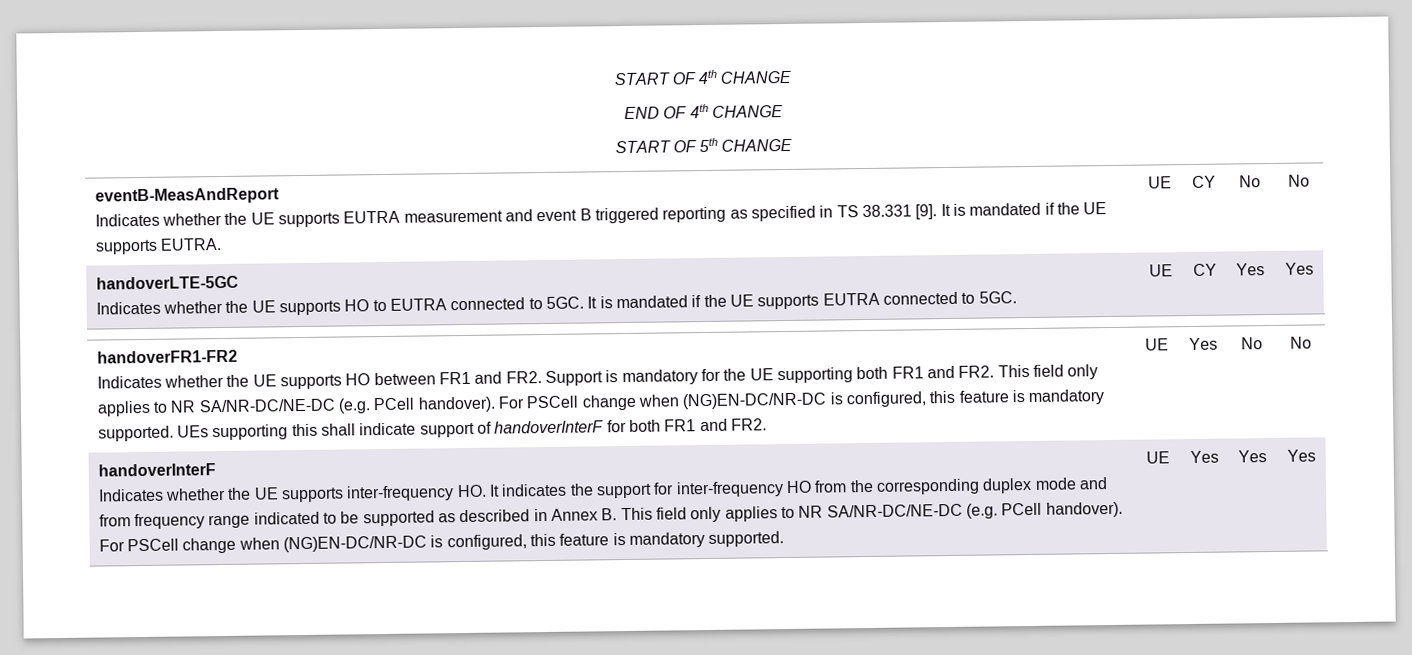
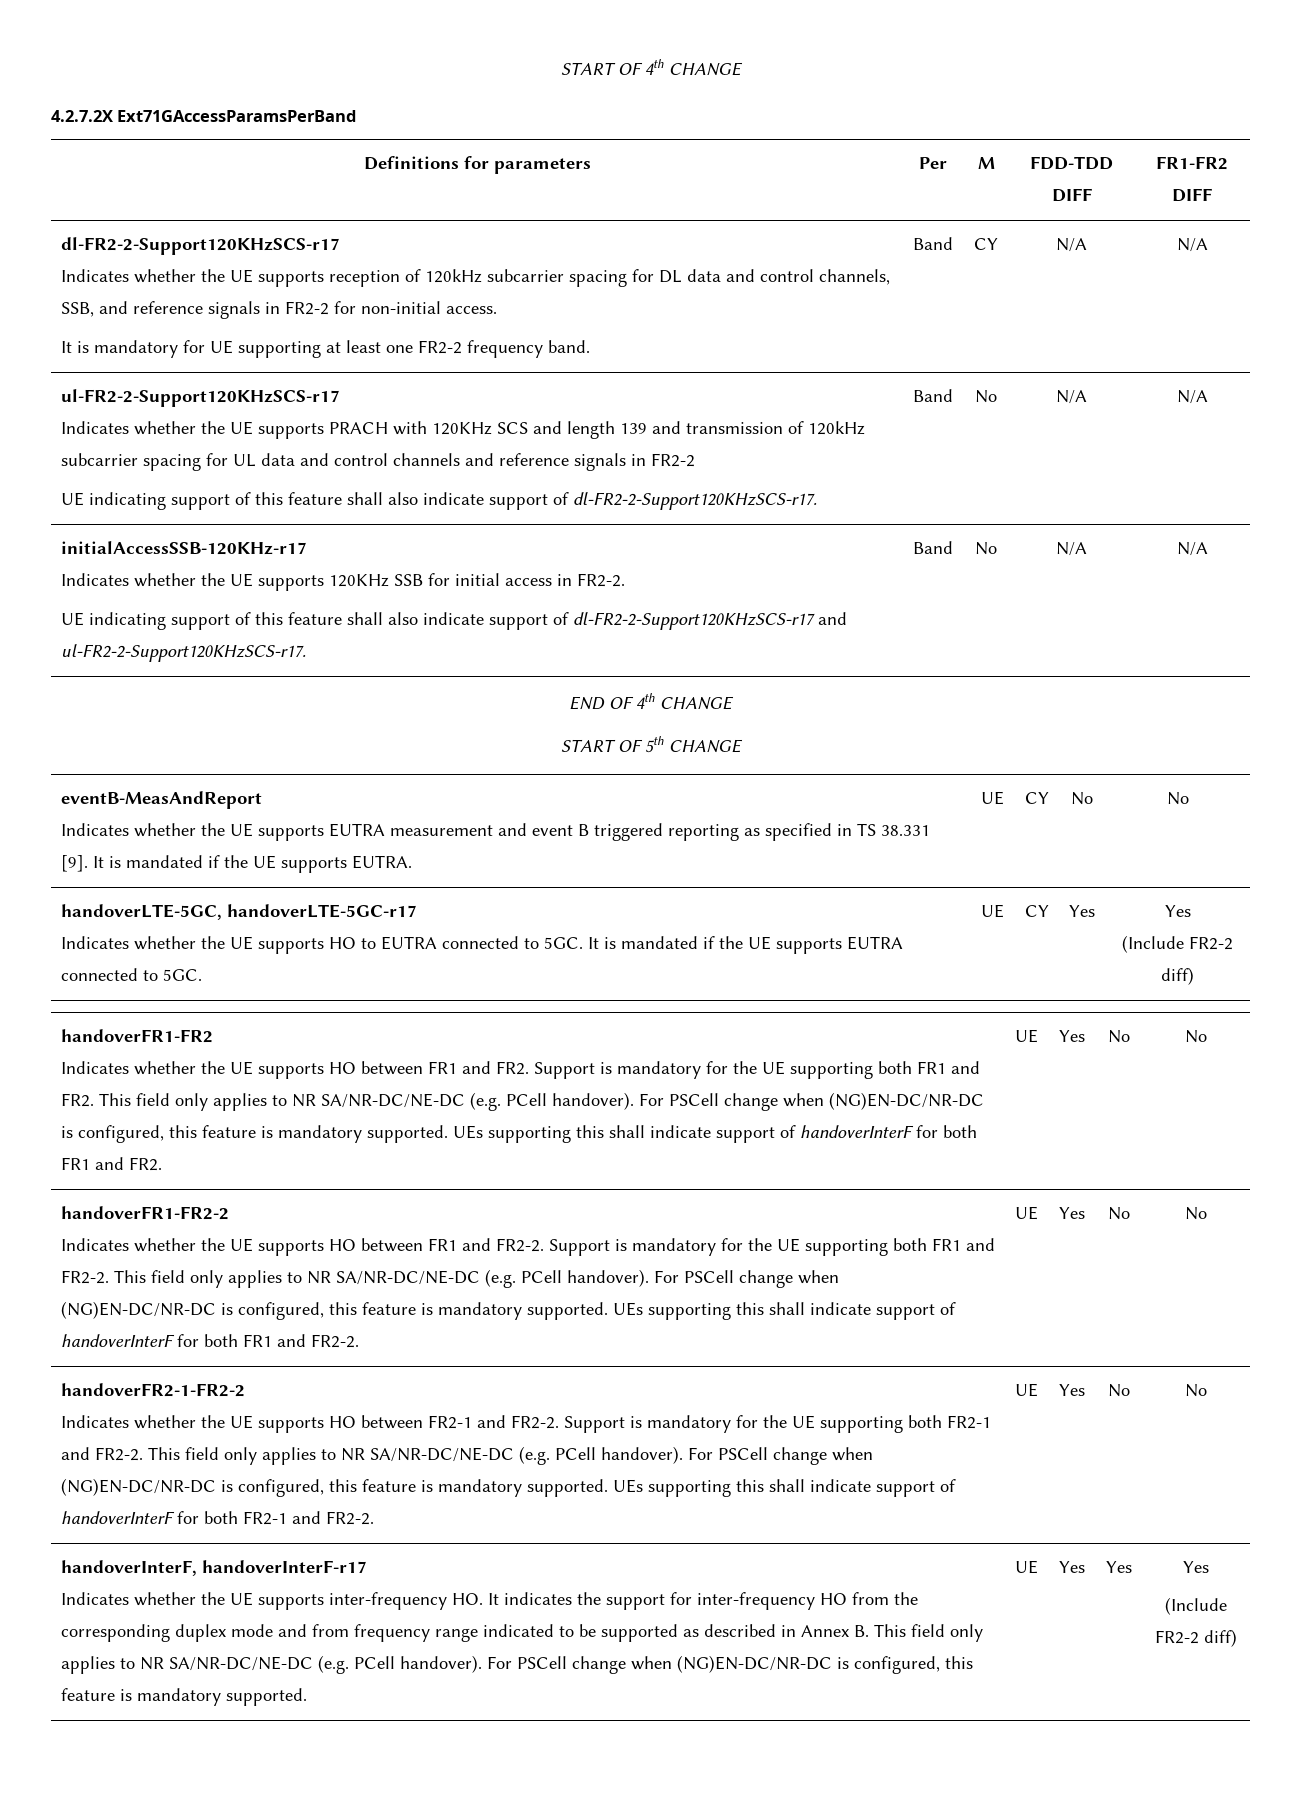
(792, 77) none -> [51,110,357,122] [363,156,591,174] [919,157,947,169] [977,157,995,169] [1030,156,1113,170] [1051,188,1092,202] [1156,156,1228,170] [1172,188,1212,202] [60,237,340,255] [60,269,890,287] [60,301,497,319] [60,340,590,358] [913,237,953,250] [974,238,998,250] [1056,238,1087,252] [1176,238,1208,252] [60,389,340,407] [60,421,865,439] [60,453,695,471] [60,492,817,510] [913,389,953,402] [975,390,997,403] [1056,390,1087,404] [1176,390,1208,404] [60,541,307,555] [60,573,625,591] [60,612,847,630] [60,644,306,662] [913,541,953,554] [975,542,997,555] [1056,542,1087,556] [1176,542,1208,556] // 4.2.7.2X Ext71GAccessParamsPerBand // Definitions for parameters | Per | M | FDD-TDD DIFF | FR1-FR2 DIFF // dl-FR2-2-Support120KHzSCS-r17 // Indicates whether the UE supports reception of 120kHz subcarrier spacing for DL data and control channels, SSB, and reference signals in FR2-2 for non-initial access. // It is mandatory for UE supporting at least one FR2-2 frequency band. | Band | CY | N/A | N/A // ul-FR2-2-Support120KHzSCS-r17 // Indicates whether the UE supports PRACH with 120KHz SCS and length 139 and transmission of 120kHz subcarrier spacing for UL data and control channels and reference signals in FR2-2 // UE indicating support of this feature shall also indicate support of dl-FR2-2-Support120KHzSCS-r17. | Band | No | N/A | N/A // initialAccessSSB-120KHz-r17 // Indicates whether the UE supports 120KHz SSB for initial access in FR2-2. // UE indicating support of this feature shall also indicate support of dl-FR2-2-Support120KHzSCS-r17 and ul-FR2-2-Support120KHzSCS-r17. | Band | No | N/A | N/A
[95,275,239,290] handoverLTE-5GC -> [60,904,417,920] handoverLTE-5GC, handoverLTE-5GC-r17
(1314, 268) none -> [1122,935,1233,953] [1161,967,1194,985] // (Include FR2-2 diff)
[97,463,216,477] handoverInterF -> [60,1206,229,1220] [60,1238,995,1256] [60,1269,839,1288] [60,1301,956,1320] [60,1334,359,1348] [1015,1206,1038,1220] [1059,1207,1085,1219] [1108,1207,1130,1220] [1185,1207,1207,1220] [60,1383,245,1397] [60,1415,991,1433] [60,1446,873,1465] [60,1478,956,1497] [60,1511,374,1525] [1015,1383,1038,1397] [1059,1384,1085,1396] [1108,1384,1130,1397] [1185,1384,1207,1397] [60,1560,367,1576] handoverFR1-FR2-2 // Indicates whether the UE supports HO between FR1 and FR2-2. Support is mandatory for the UE supporting both FR1 and FR2-2. This field only applies to NR SA/NR-DC/NE-DC (e.g. PCell handover). For PSCell change when (NG)EN-DC/NR-DC is configured, this feature is mandatory supported. UEs supporting this shall indicate support of handoverInterF for both FR1 and FR2-2. | UE | Yes | No | No // handoverFR2-1-FR2-2 // Indicates whether the UE supports HO between FR2-1 and FR2-2. Support is mandatory for the UE supporting both FR2-1 and FR2-2. This field only applies to NR SA/NR-DC/NE-DC (e.g. PCell handover). For PSCell change when (NG)EN-DC/NR-DC is configured, this feature is mandatory supported. UEs supporting this shall indicate support of handoverInterF for both FR2-1 and FR2-2. | UE | Yes | No | No // handoverInterF, handoverInterF-r17
(1316, 455) none -> [1165,1597,1227,1615] [1155,1629,1237,1647] // (Include FR2-2 diff)

